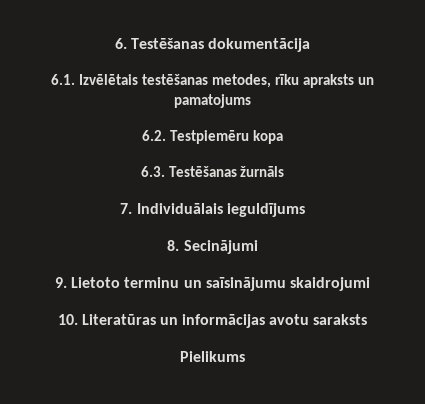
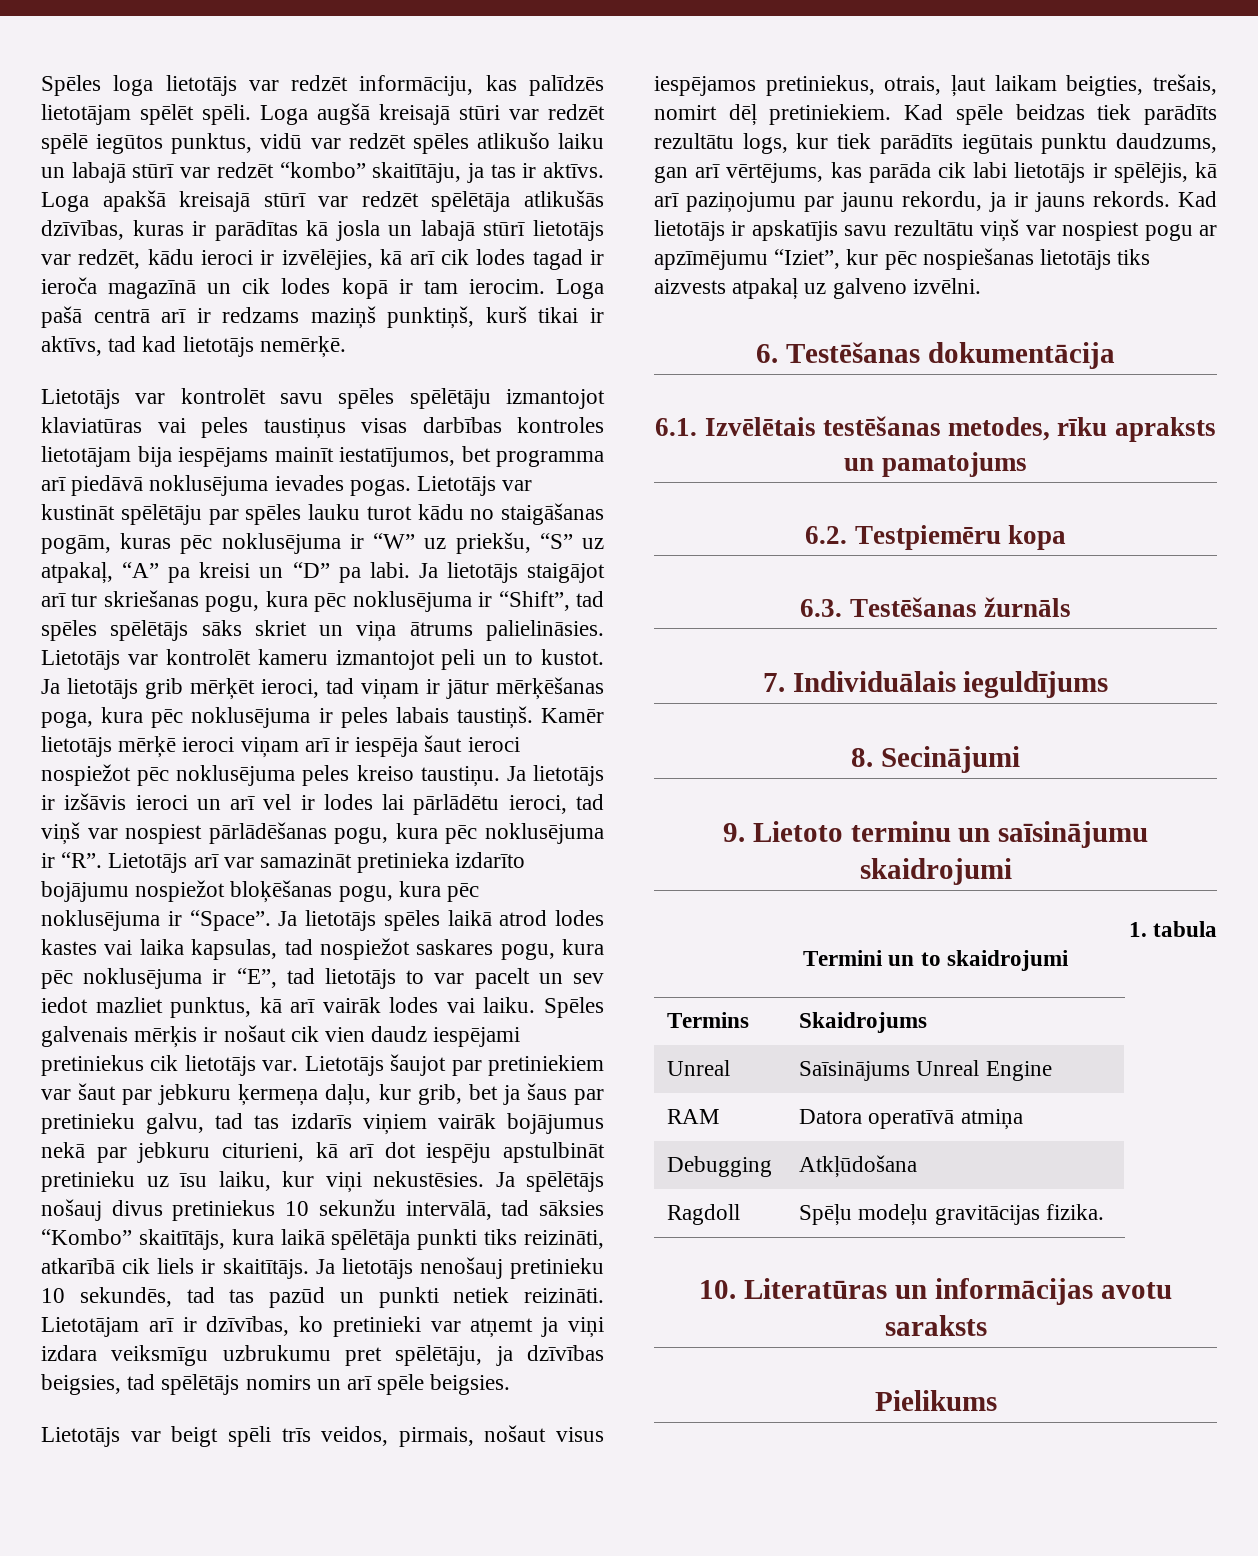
(114, 43) none -> [41,75,604,96] [41,103,605,125] [41,132,604,154] [41,162,604,183] [41,190,604,212] [41,220,604,241] [41,249,604,270] [41,277,604,299] [41,306,604,329] [41,336,346,358] [41,388,605,409] [41,417,604,439] [41,446,604,467] [41,475,533,496] [41,503,604,525] [41,532,604,554] [41,562,606,584] [41,590,605,612] [41,620,604,642] [41,649,604,670] [41,677,604,700] [41,706,604,729] [41,735,520,758] [41,764,605,787] [41,793,604,815] [41,822,604,845] [41,852,526,873] [41,880,480,903] [41,910,604,931] [41,938,604,960] [41,968,604,989] [41,997,604,1018] [41,1025,521,1048] [41,1054,604,1076] [41,1083,604,1106] [41,1113,604,1135] [41,1142,605,1163] [41,1171,604,1193] [41,1199,604,1221] [41,1229,604,1250] [41,1257,604,1279] [41,1287,604,1308] [41,1316,604,1338] [41,1345,604,1366] [41,1374,511,1395] [41,1425,604,1447] [654,74,1217,97] [654,104,1217,126] [654,133,1217,154] [654,162,1217,183] [654,191,1217,213] [654,219,1217,242] [654,248,1151,270] [654,278,981,300] Spēles loga lietotājs var redzēt informāciju, kas palīdzēs lietotājam spēlēt spēli. Loga augšā kreisajā stūri var redzēt spēlē iegūtos punktus, vidū var redzēt spēles atlikušo laiku un labajā stūrī var redzēt “kombo” skaitītāju, ja tas ir aktīvs. Loga apakšā kreisajā stūrī var redzēt spēlētāja atlikušās dzīvības, kuras ir parādītas kā josla un labajā stūrī lietotājs var redzēt, kādu ieroci ir izvēlējies, kā arī cik lodes tagad ir ieroča magazīnā un cik lodes kopā ir tam ierocim. Loga pašā centrā arī ir redzams maziņš punktiņš, kurš tikai ir aktīvs, tad kad lietotājs nemērķē. // Lietotājs var kontrolēt savu spēles spēlētāju izmantojot klaviatūras vai peles taustiņus visas darbības kontroles lietotājam bija iespējams mainīt iestatījumos, bet programma arī piedāvā noklusējuma ievades pogas. Lietotājs var kustināt spēlētāju par spēles lauku turot kādu no staigāšanas pogām, kuras pēc noklusējuma ir “W” uz priekšu, “S” uz atpakaļ, “A” pa kreisi un “D” pa labi. Ja lietotājs staigājot arī tur skriešanas pogu, kura pēc noklusējuma ir “Shift”, tad spēles spēlētājs sāks skriet un viņa ātrums palielināsies. Lietotājs var kontrolēt kameru izmantojot peli un to kustot. Ja lietotājs grib mērķēt ieroci, tad viņam ir jātur mērķēšanas poga, kura pēc noklusējuma ir peles labais taustiņš. Kamēr lietotājs mērķē ieroci viņam arī ir iespēja šaut ieroci nospiežot pēc noklusējuma peles kreiso taustiņu. Ja lietotājs ir izšāvis ieroci un arī vel ir lodes lai pārlādētu ieroci, tad viņš var nospiest pārlādēšanas pogu, kura pēc noklusējuma ir “R”. Lietotājs arī var samazināt pretinieka izdarīto bojājumu nospiežot bloķēšanas pogu, kura pēc noklusējuma ir “Space”. Ja lietotājs spēles laikā atrod lodes kastes vai laika kapsulas, tad nospiežot saskares pogu, kura pēc noklusējuma ir “E”, tad lietotājs to var pacelt un sev iedot mazliet punktus, kā arī vairāk lodes vai laiku. Spēles galvenais mērķis ir nošaut cik vien daudz iespējami pretiniekus cik lietotājs var. Lietotājs šaujot par pretiniekiem var šaut par jebkuru ķermeņa daļu, kur grib, bet ja šaus par pretinieku galvu, tad tas izdarīs viņiem vairāk bojājumus nekā par jebkuru citurieni, kā arī dot iespēju apstulbināt pretinieku uz īsu laiku, kur viņi nekustēsies. Ja spēlētājs nošauj divus pretiniekus 10 sekunžu intervālā, tad sāksies “Kombo” skaitītājs, kura laikā spēlētāja punkti tiks reizināti, atkarībā cik liels ir skaitītājs. Ja lietotājs nenošauj pretinieku 10 sekundēs, tad tas pazūd un punkti netiek reizināti. Lietotājam arī ir dzīvības, ko pretinieki var atņemt ja viņi izdara veiksmīgu uzbrukumu pret spēlētāju, ja dzīvības beigsies, tad spēlētājs nomirs un arī spēle beigsies. // Lietotājs var beigt spēli trīs veidos, pirmais, nošaut visus iespējamos pretiniekus, otrais, ļaut laikam beigties, trešais, nomirt dēļ pretiniekiem. Kad spēle beidzas tiek parādīts rezultātu logs, kur tiek parādīts iegūtais punktu daudzums, gan arī vērtējums, kas parāda cik labi lietotājs ir spēlējis, kā arī paziņojumu par jaunu rekordu, ja ir jauns rekords. Kad lietotājs ir apskatījis savu rezultātu viņš var nospiest pogu ar apzīmējumu “Iziet”, kur pēc nospiešanas lietotājs tiks aizvests atpakaļ uz galveno izvēlni. //
(370, 284) none -> [1128,921,1217,937] [803,950,1069,971] [667,1012,750,1028] [799,1012,928,1033] [667,1060,731,1076] [799,1060,1052,1081] [667,1109,720,1124] [799,1109,1023,1130] [667,1156,773,1177] [799,1155,918,1178] [667,1204,741,1225] [799,1204,1104,1226] // 1. tabula // Termini un to skaidrojumi // Termins | Skaidrojums // Unreal | Saīsinājums Unreal Engine // RAM | Datora operatīvā atmiņa // Debugging | Atkļūdošana // Ragdoll | Spēļu modeļu gravitācijas fizika.

